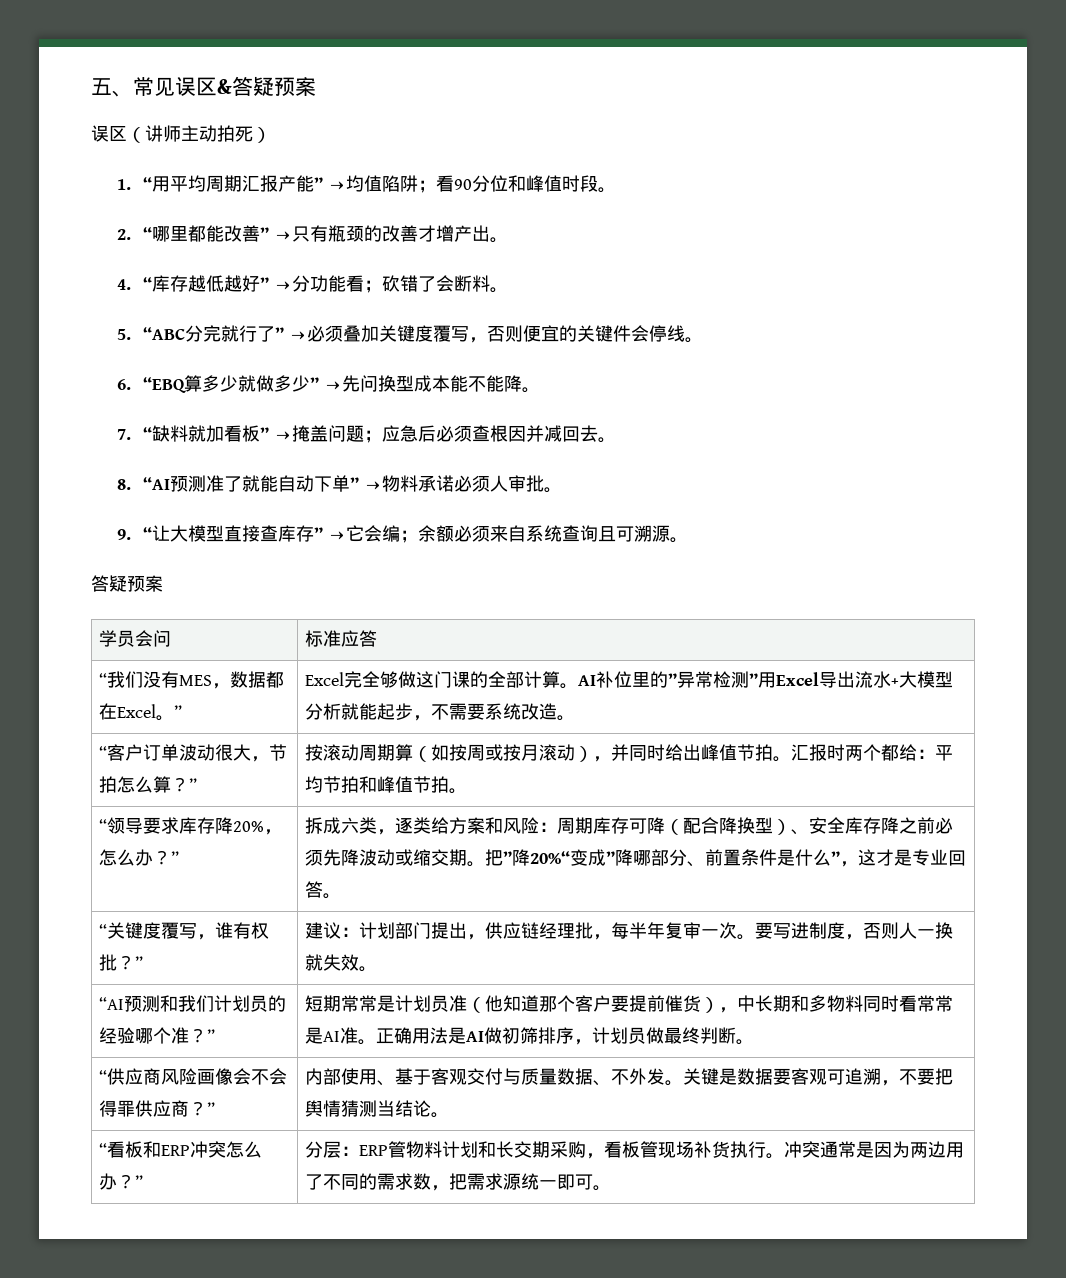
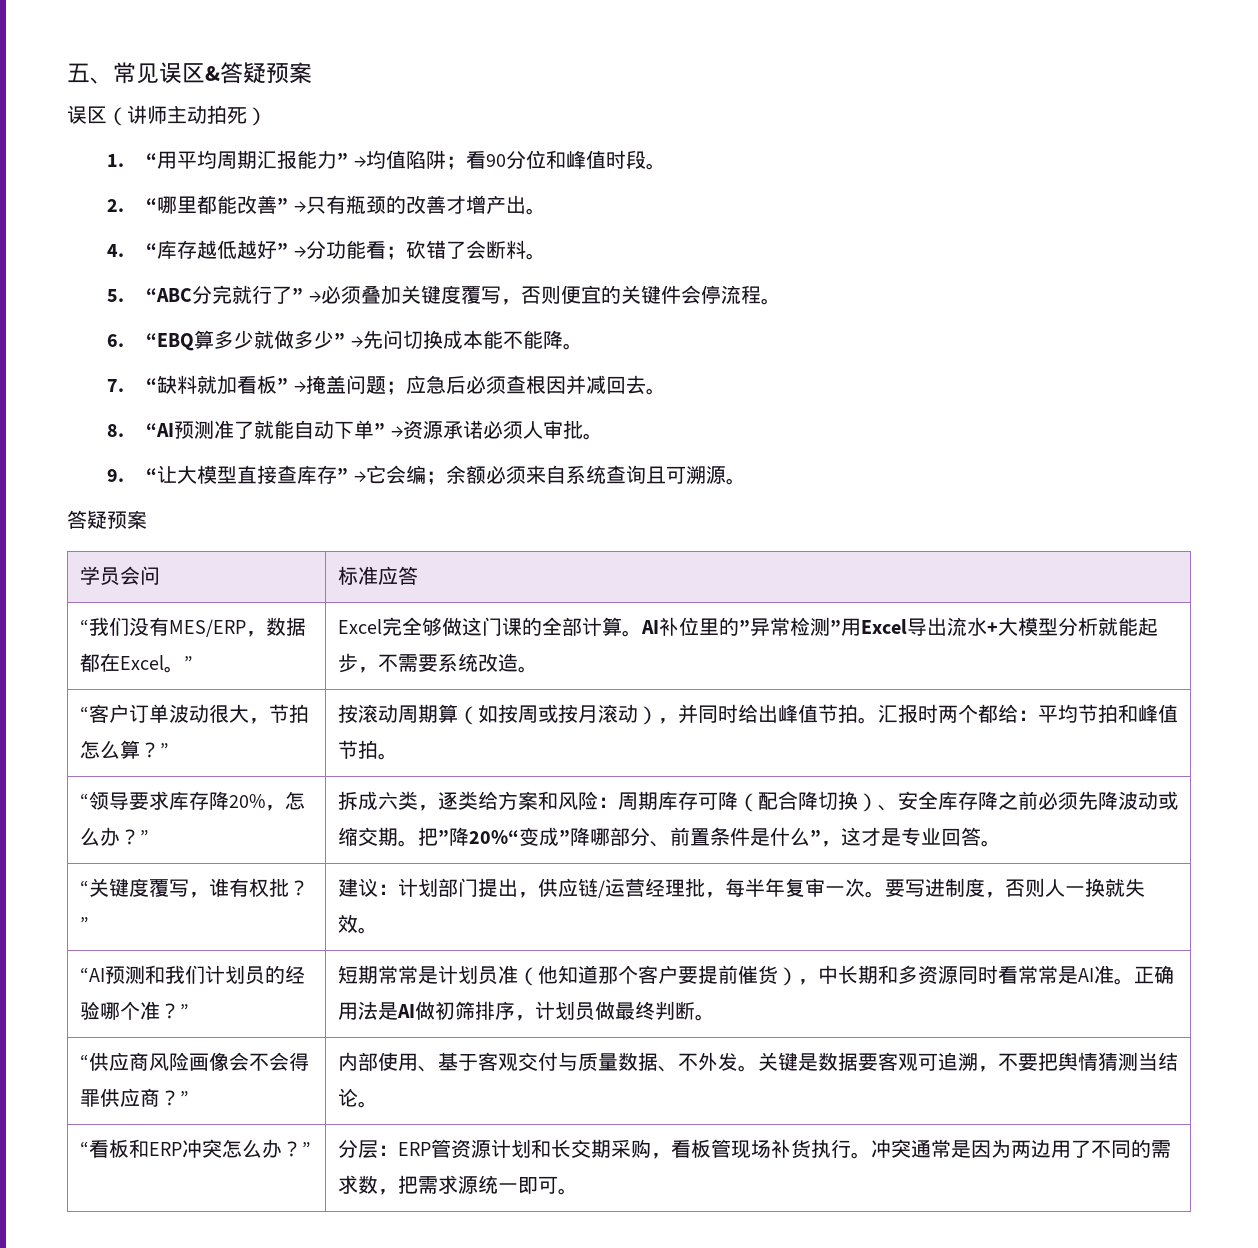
[277,175,314,192] 产能 -> [297,150,338,169] 能力
[666,325,685,342] 线 -> [720,285,761,304] 流程
[377,375,414,392] 换型 -> [402,330,443,349] 切换
[381,475,418,492] 物料 -> [402,420,443,440] 资源
[178,675,212,686] MES -> [168,619,246,637] MES/ERP
[736,817,773,834] 换型 -> [817,791,858,810] 切换
(539, 930) none -> [597,878,645,898] /运营
[826,995,863,1012] 物料 -> [917,965,958,985] 资源
[405,1141,442,1158] 物料 -> [450,1139,491,1159] 资源

